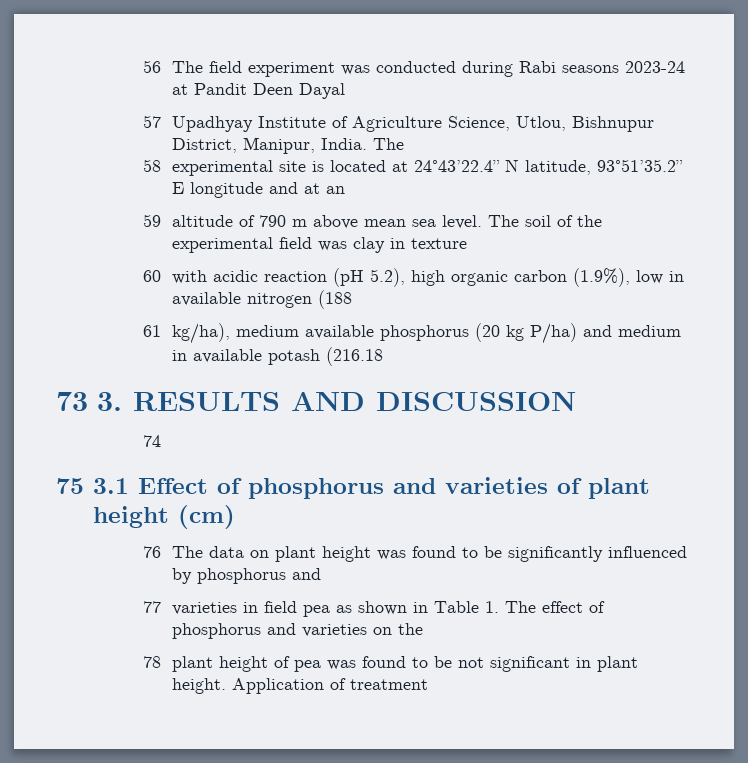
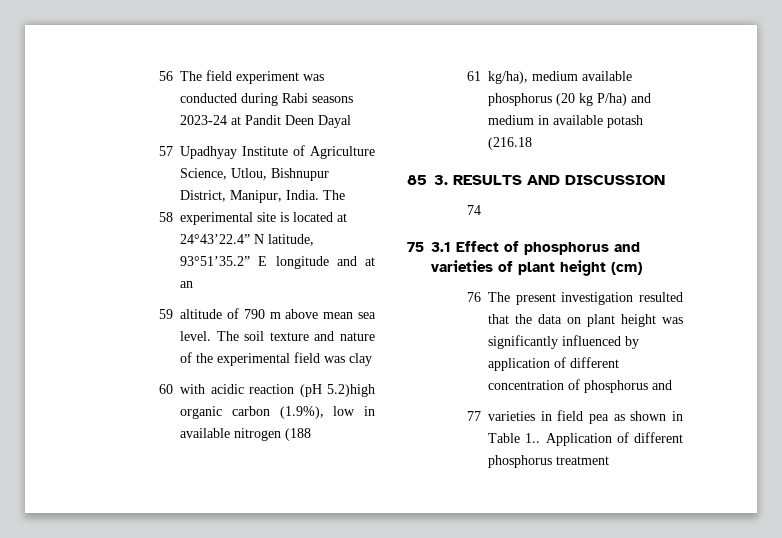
(551, 221) none -> [269,331,376,341] texture and nature
[389,238,467,249] in texture -> (373, 359) none
[369,268,445,287] 5.2), high -> [327,384,375,397] 5.2)high
[56,392,88,411] 73 -> [407,175,427,185] 85
(203, 552) none -> [515,292,683,305] [488,314,533,324] present investigation resulted that the
[411,546,687,562] [171,568,192,584] found to be significantly influenced by -> [488,335,640,349] [488,357,620,371] [488,379,581,390] significantly influenced by application of different concentration of
[484,601,605,613] [171,623,423,639] [142,656,638,672] [171,678,346,694] 1. The effect of phosphorus and varieties on the // 78 plant height of pea was found to be not significant in plant height. Application of -> [525,432,683,446] [488,455,553,468] 1.. Application of different phosphorus

